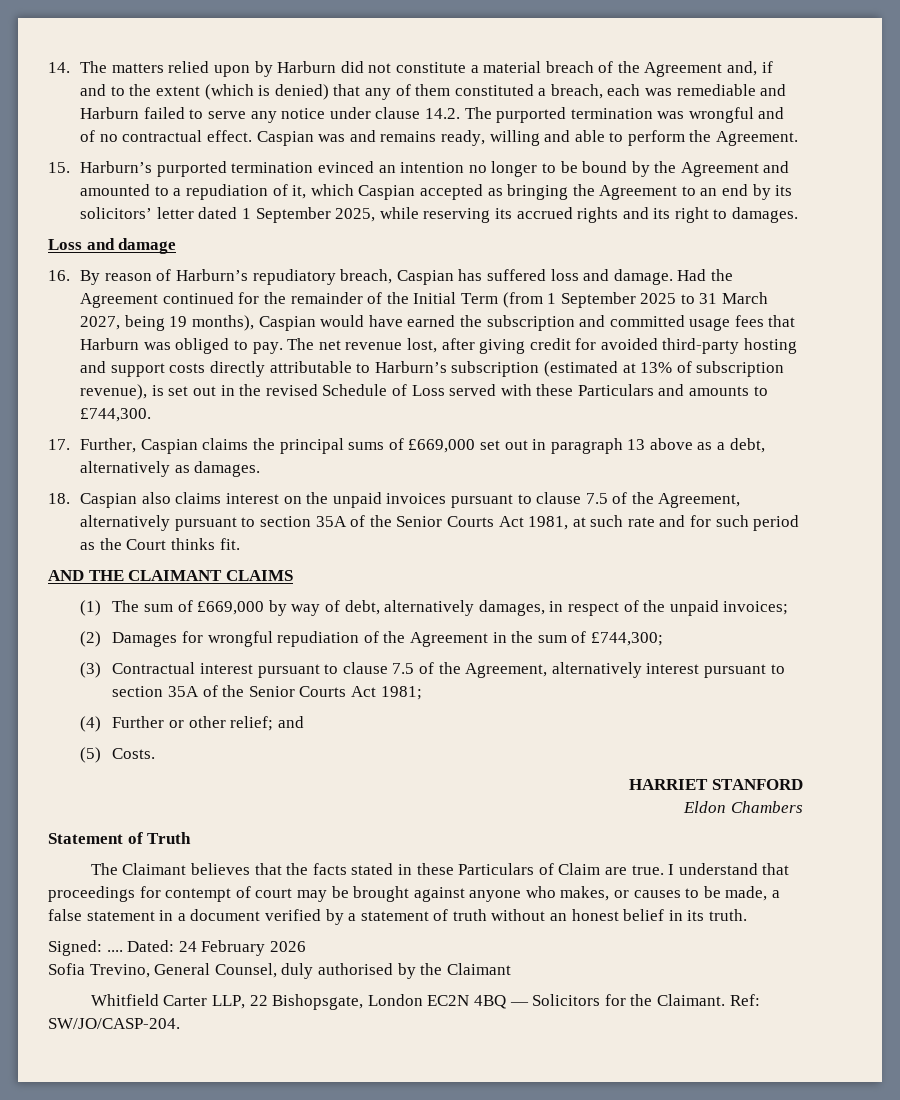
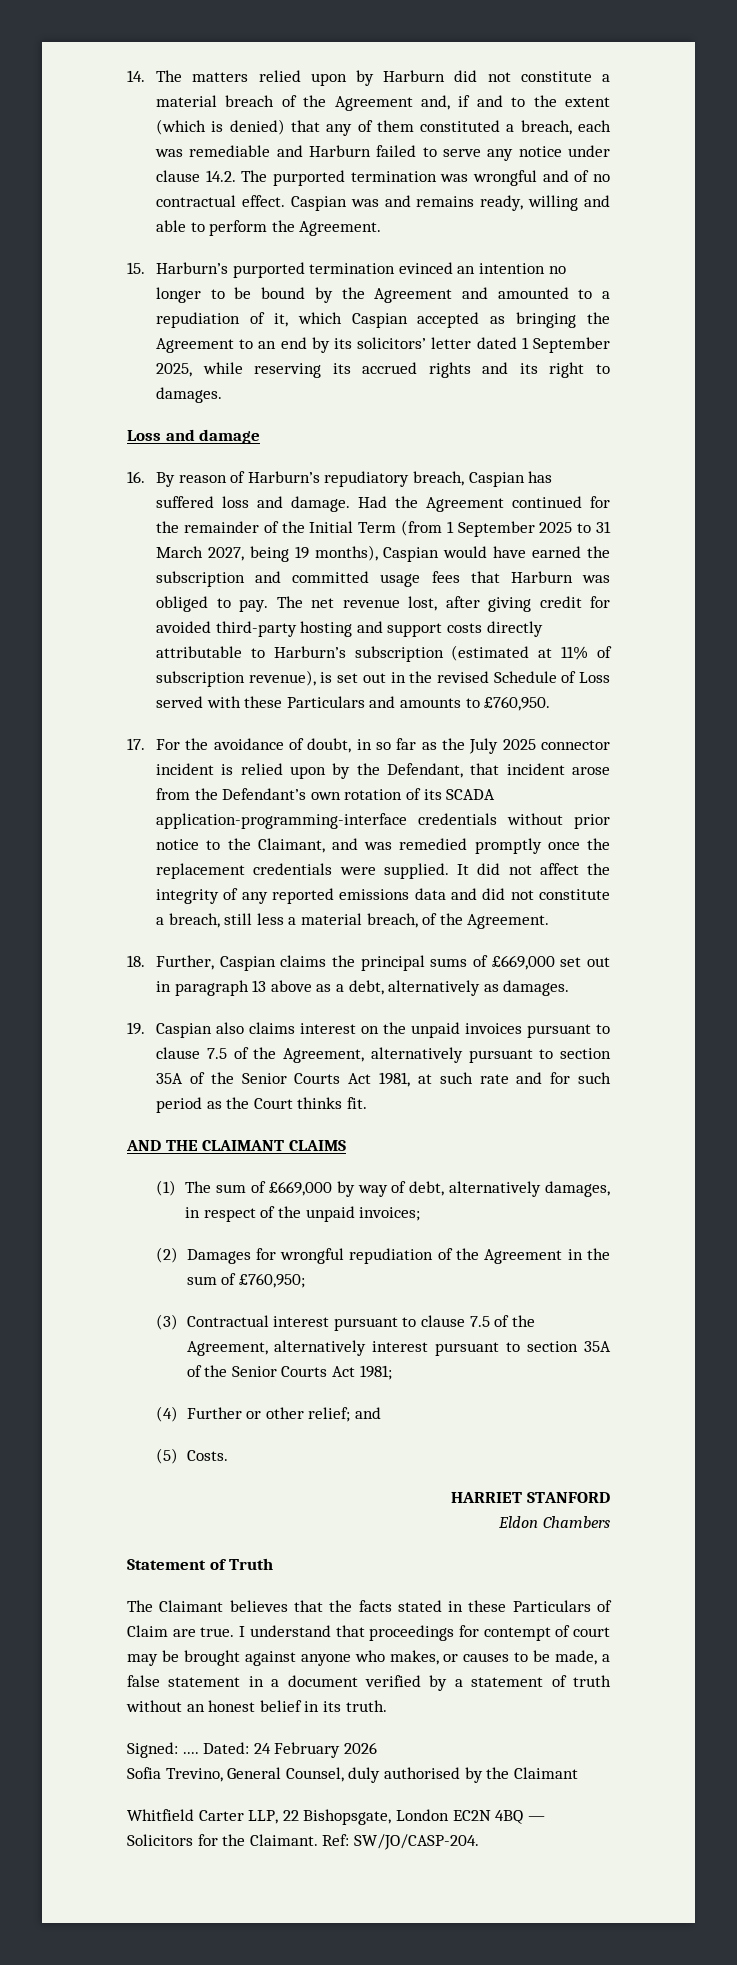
[640,362,673,373] 13% -> [561,646,589,660] 11%
[80,408,152,422] [48,439,70,450] £744,300. // 17. -> [484,696,551,711] [127,738,610,754] [156,763,610,779] [156,788,496,800] [156,813,610,829] [156,838,610,854] [156,863,610,879] [156,888,610,904] [156,913,550,929] [127,955,145,967] £760,950. // 17. For the avoidance of doubt, in so far as the July 2025 connector incident is relied upon by the Defendant, that incident arose from the Defendant’s own rotation of its SCADA application-programming-interface credentials without prior notice to the Claimant, and was remedied promptly once the replacement credentials were supplied. It did not affect the integrity of any reported emissions data and did not constitute a breach, still less a material breach, of the Agreement. // 18.
[48,493,70,504] 18. -> [127,1022,145,1035] 19.
[590,632,663,646] £744,300; -> [238,1273,305,1288] £760,950;

